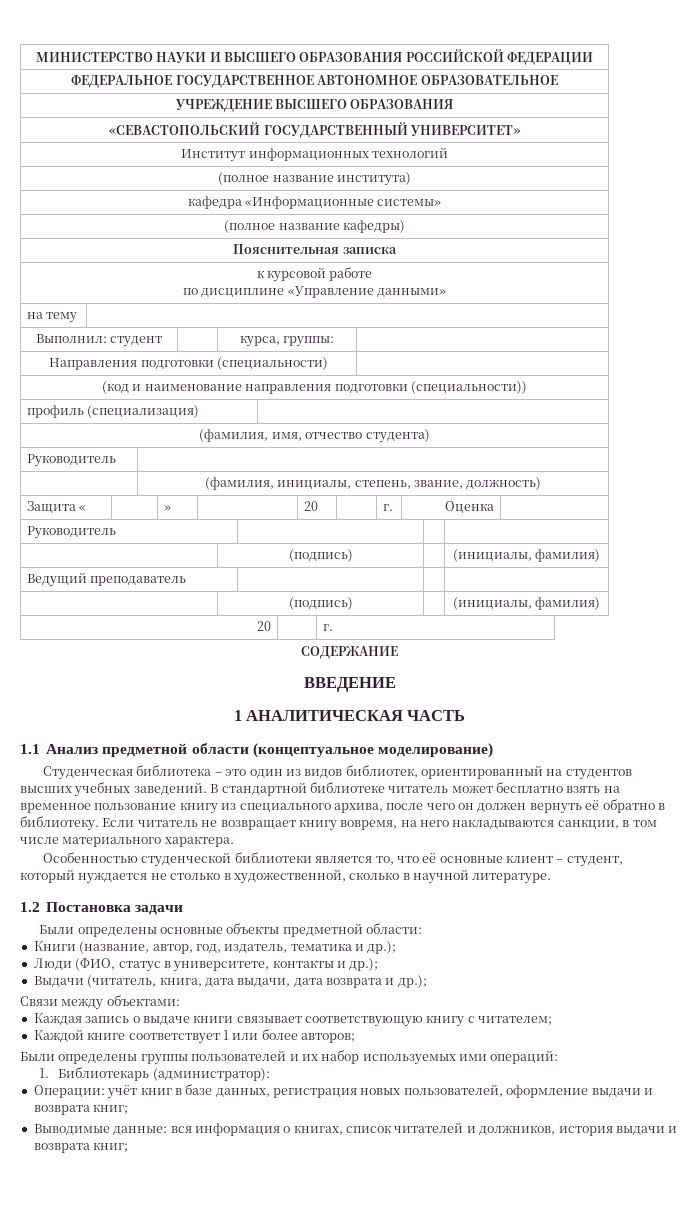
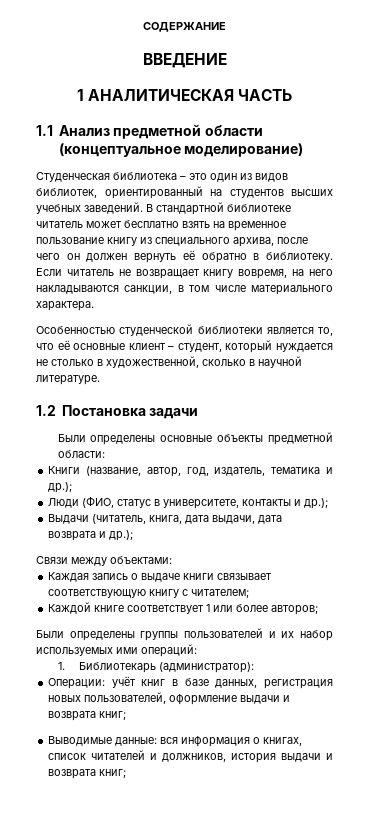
[35,49,594,65] [71,75,558,88] [175,99,454,112] [109,122,521,138] [181,147,448,162] [218,172,411,186] [187,196,442,209] [224,220,405,233] [233,244,397,254] [256,267,373,282] [182,286,447,298] [26,312,77,323] [35,334,163,347] [239,335,335,347] [49,357,328,370] [102,381,527,394] [26,405,199,418] [199,429,430,443] [26,454,116,467] [204,477,542,490] [26,501,86,514] [163,505,171,511] [303,501,318,511] [382,504,393,511] [445,501,495,514] [26,526,116,539] [288,549,353,562] [452,549,601,562] [26,572,186,587] [288,597,353,610] [452,597,601,610] [257,621,272,631] [322,624,333,631] МИНИСТЕРСТВО НАУКИ И ВЫСШЕГО ОБРАЗОВАНИЯ РОССИЙСКОЙ ФЕДЕРАЦИИ // ФЕДЕРАЛЬНОЕ ГОСУДАРСТВЕННОЕ АВТОНОМНОЕ ОБРАЗОВАТЕЛЬНОЕ // УЧРЕЖДЕНИЕ ВЫСШЕГО ОБРАЗОВАНИЯ // «СЕВАСТОПОЛЬСКИЙ ГОСУДАРСТВЕННЫЙ УНИВЕРСИТЕТ» // Институт информационных технологий // (полное название института) // кафедра «Информационные системы» // (полное название кафедры) // Пояснительная записка // к курсовой работе // по дисциплине «Управление данными» // на тему | // Выполнил: студент | | курса, группы: | // Направления подготовки (специальности) | // (код и наименование направления подготовки (специальности)) // профиль (специализация) | // (фамилия, имя, отчество студента) // Руководитель | // | (фамилия, инициалы, степень, звание, должность) // Защита « | | » | | 20 | | г. | Оценка | // Руководитель | | | // | (подпись) | | (инициалы, фамилия) // Ведущий преподаватель | | | // | (подпись) | | (инициалы, фамилия) // 20 | | г. // -> (143, 27) none

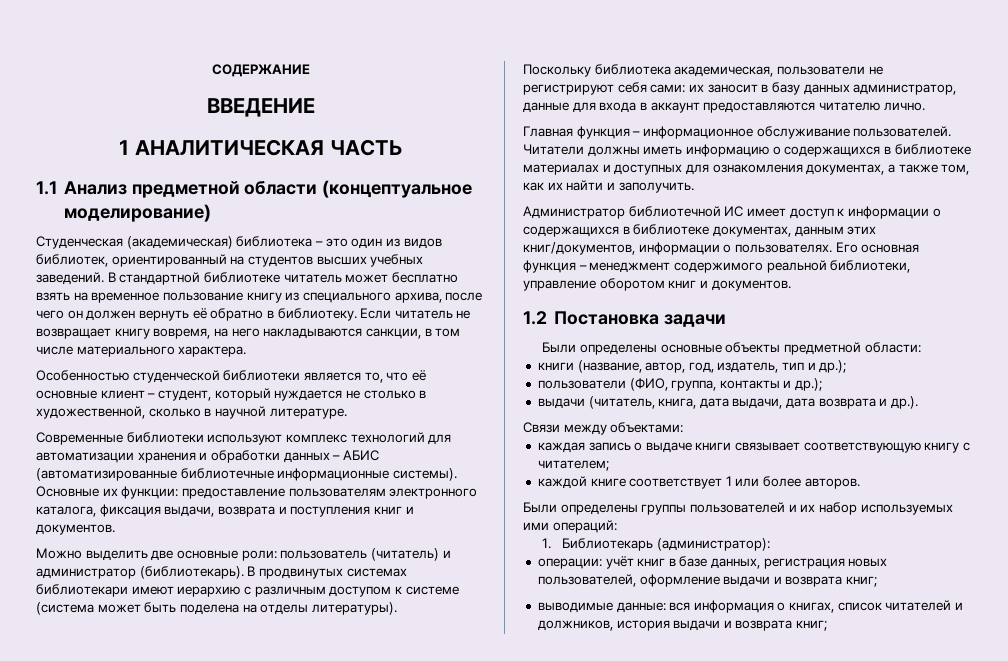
(110, 177) none -> [126,236,233,249] (академическая)
(100, 380) none -> [36,432,452,445] [36,450,379,463] [36,468,457,481] [36,486,478,499] [36,504,414,517] [36,524,115,535] [36,548,451,561] [36,566,407,579] [36,584,459,597] [36,602,397,615] [523,64,883,77] [523,82,957,95] [523,102,925,113] [523,126,952,139] [523,144,971,157] [523,164,970,175] [523,180,694,193] [523,206,941,219] [523,224,877,237] [523,242,920,255] [523,260,911,273] [523,278,791,291] // Современные библиотеки используют комплекс технологий для автоматизации хранения и обработки данных – АБИС (автоматизированные библиотечные информационные системы). Основные их функции: предоставление пользователям электронного каталога, фиксация выдачи, возврата и поступления книг и документов. // Можно выделить две основные роли: пользователь (читатель) и администратор (библиотекарь). В продвинутых системах библиотекари имеют иерархию с различным доступом к системе (система может быть поделена на отделы литературы). // Поскольку библиотека академическая, пользователи не регистрируют себя сами: их заносит в базу данных администратор, данные для входа в аккаунт предоставляются читателю лично. // Главная функция – информационное обслуживание пользователей. Читатели должны иметь информацию о содержащихся в библиотеке материалах и доступных для ознакомления документах, а также том, как их найти и заполучить. // Администратор библиотечной ИС имеет доступ к информации о содержащихся в библиотеке документах, данным этих книг/документов, информации о пользователях. Его основная функция – менеджмент содержимого реальной библиотеки, управление оборотом книг и документов.
[48,466,81,474] Книги -> [537,362,574,370] книги
[271,467,333,474] [48,482,73,493] [48,497,240,509] тематика и др.); // Люди (ФИО, статус в университете, -> [782,360,847,373] [537,378,717,391] тип и др.); // пользователи (ФИО, группа,
[48,514,90,524] Выдачи -> [537,398,585,409] выдачи
[109,530,134,541] др.); -> [891,396,919,409] др.).
[48,572,90,582] Каждая -> [537,442,585,453] каждая
[48,602,92,614] Каждой -> [537,476,587,489] каждой
[271,605,319,615] авторов; -> [804,478,860,489] авторов.
[48,678,106,689] Операции: -> [537,558,602,569] операции:
[48,736,113,746] Выводимые -> [537,602,613,613] выводимые

